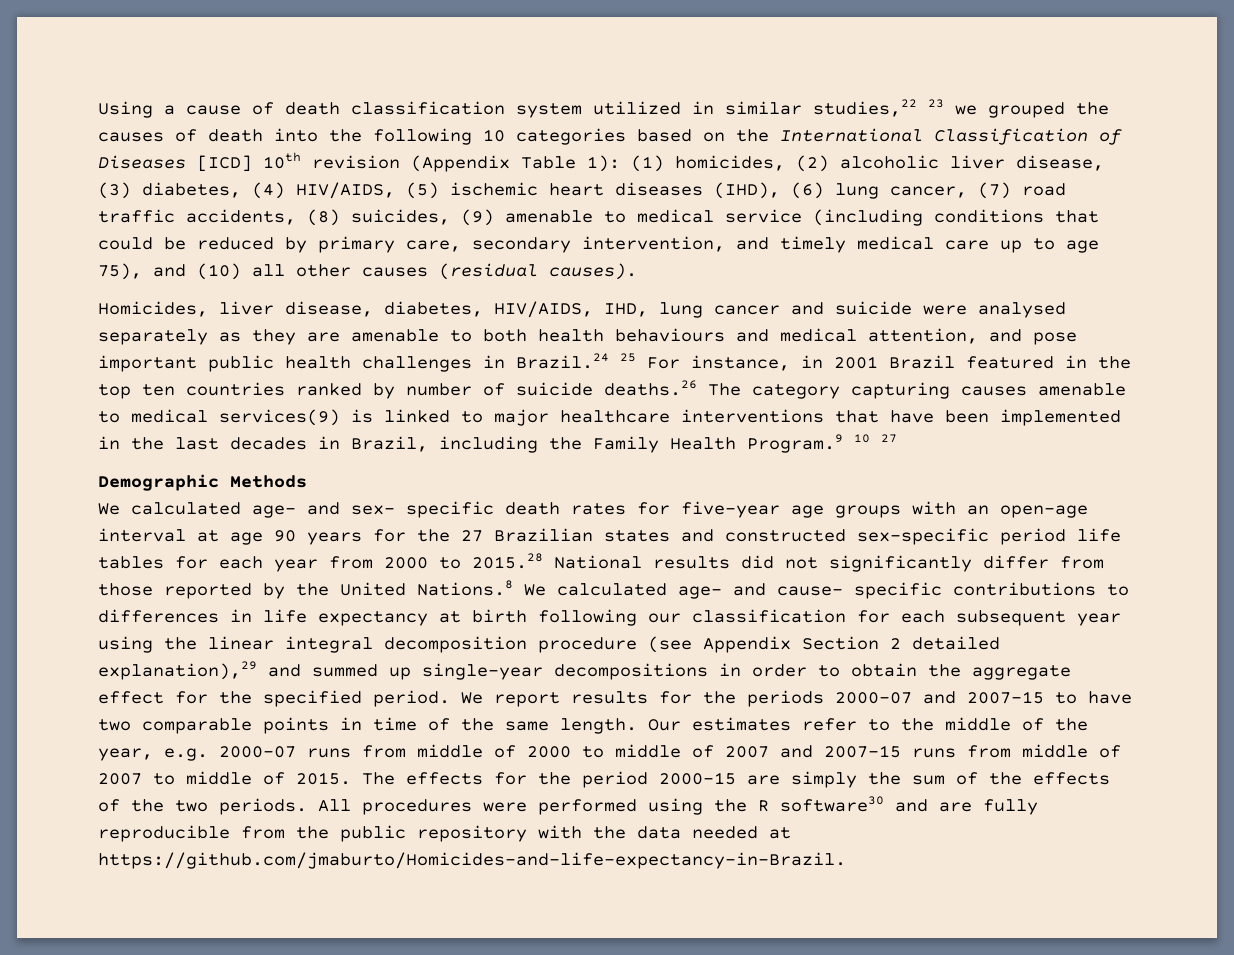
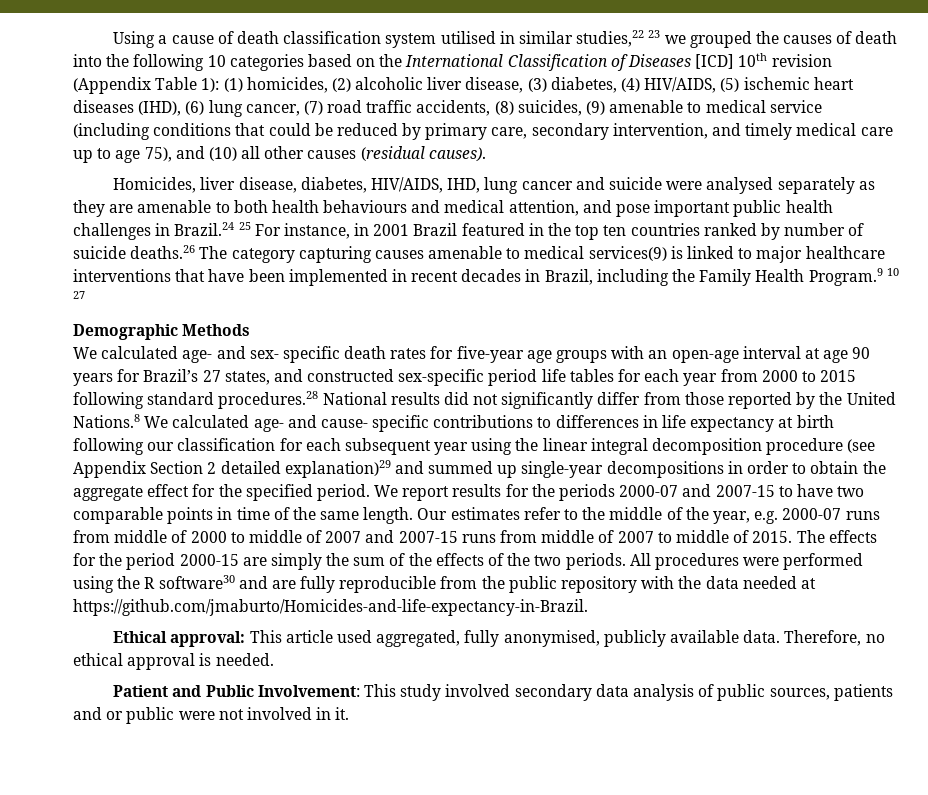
[593,101,681,115] utilized -> [440,31,496,44] utilised
[131,437,219,450] the last -> [411,271,459,282] recent
[417,528,670,542] the 27 Brazilian states -> [143,369,270,385] Brazil’s 27 states,
[472,553,543,569] 2015.28 -> [820,370,857,382] [73,391,319,409] 2015 following standard procedures.28
[98,661,257,680] explanation),29 -> [284,460,391,478] explanation)29
(846, 860) none -> [113,630,885,647] [73,653,274,670] [113,684,893,701] [73,707,350,724] // Ethical approval: This article used aggregated, fully anonymised, publicly available data. Therefore, no ethical approval is needed. // Patient and Public Involvement: This study involved secondary data analysis of public sources, patients and or public were not involved in it.

